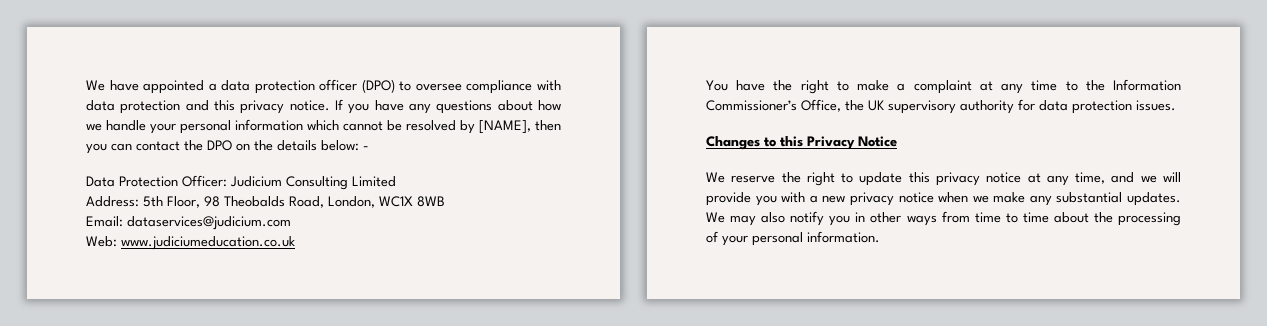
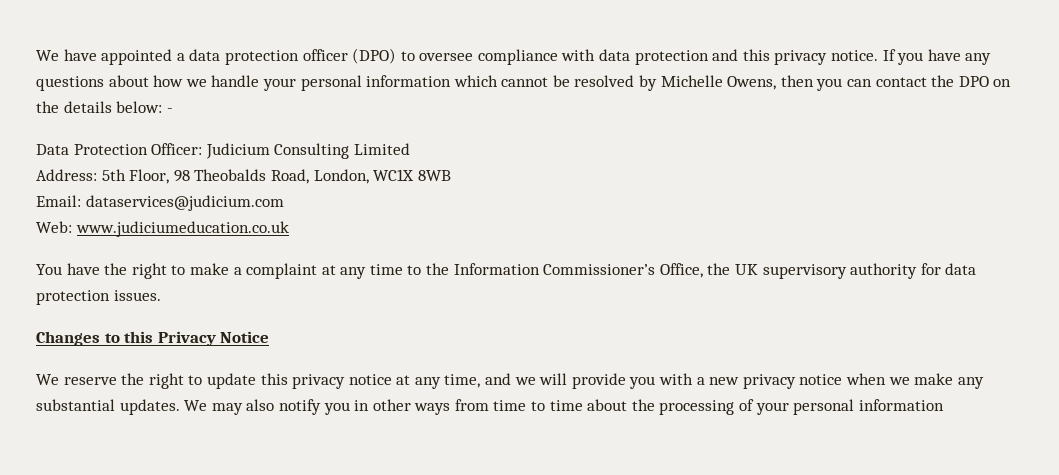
[479,120,531,134] [NAME], -> [660,75,777,90] Michelle Owens,
[807,231,880,243] information. -> [858,399,944,411] information

